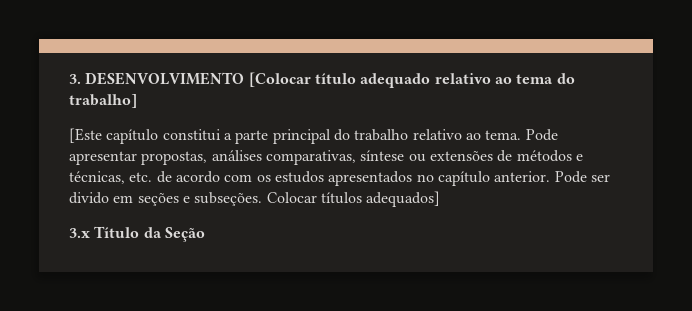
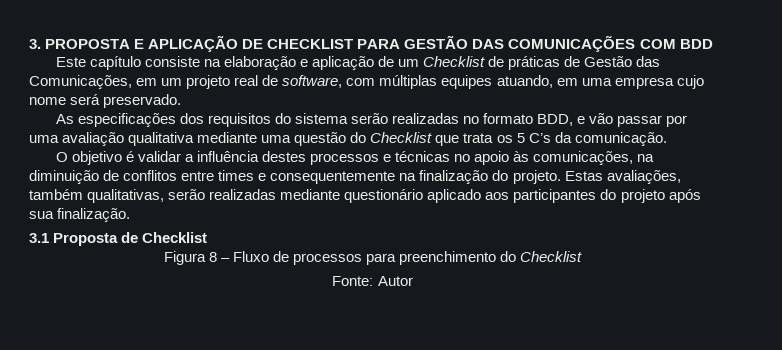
[85,72,575,88] [69,94,137,108] [69,128,558,144] [69,150,583,165] [69,171,610,186] [69,191,441,207] [69,226,205,242] DESENVOLVIMENTO [Colocar título adequado relativo ao tema do trabalho] // [Este capítulo constitui a parte principal do trabalho relativo ao tema. Pode apresentar propostas, análises comparativas, síntese ou extensões de métodos e técnicas, etc. de acordo com os estudos apresentados no capítulo anterior. Pode ser divido em seções e subseções. Colocar títulos adequados] // 3.x Título da Seção -> [45,35,713,52] [55,56,661,70] [29,75,704,89] [29,94,182,108] [55,113,688,127] [29,132,667,146] [55,151,655,165] [29,170,681,184] [29,189,701,203] [29,208,131,222] [29,232,208,246] [163,251,583,265] [332,276,413,286] PROPOSTA E APLICAÇÃO DE CHECKLIST PARA GESTÃO DAS COMUNICAÇÕES COM BDD // Este capítulo consiste na elaboração e aplicação de um Checklist de práticas de Gestão das Comunicações, em um projeto real de software, com múltiplas equipes atuando, em uma empresa cujo nome será preservado. // As especificações dos requisitos do sistema serão realizadas no formato BDD, e vão passar por uma avaliação qualitativa mediante uma questão do Checklist que trata os 5 C’s da comunicação. // O objetivo é validar a influência destes processos e técnicas no apoio às comunicações, na diminuição de conflitos entre times e consequentemente na finalização do projeto. Estas avaliações, também qualitativas, serão realizadas mediante questionário aplicado aos participantes do projeto após sua finalização. // 3.1 Proposta de Checklist // Figura 8 – Fluxo de processos para preenchimento do Checklist // Fonte: Autor

